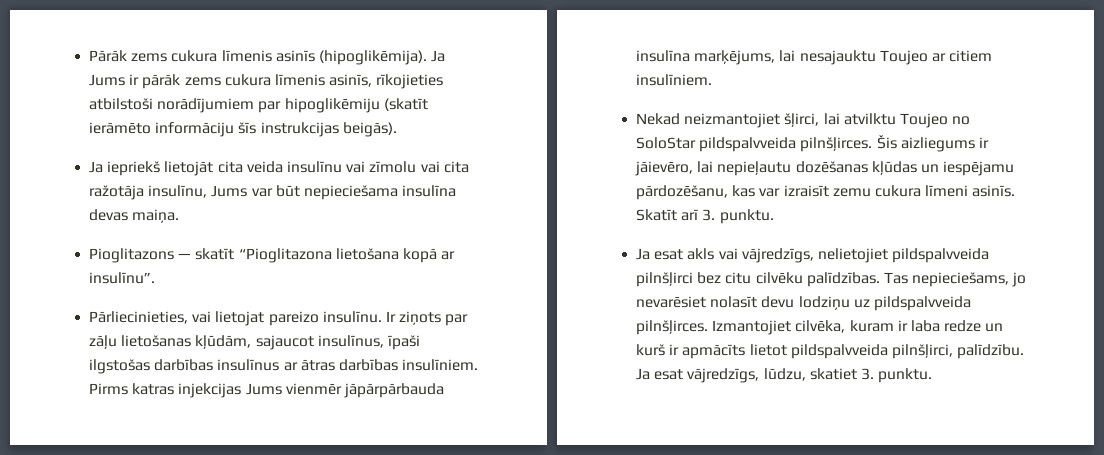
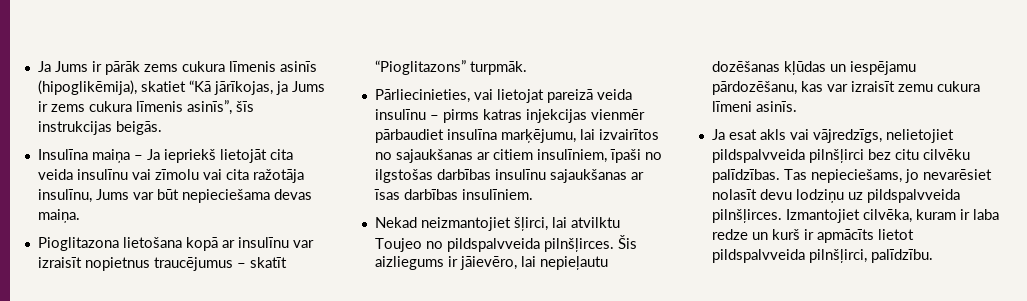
[89,50,427,65] Pārāk zems cukura līmenis asinīs (hipoglikēmija). -> (37, 66) none
[329,74,444,89] [89,98,428,113] [89,122,397,137] asinīs, rīkojieties atbilstoši norādījumiem par hipoglikēmiju (skatīt ierāmēto informāciju šīs instrukcijas beigās). // -> [279,61,317,72] [37,80,325,95] [37,100,254,115] [37,121,162,135] [37,149,143,163] asinīs (hipoglikēmija), skatiet “Kā jārīkojas, ja Jums ir zems cukura līmenis asinīs”, šīs instrukcijas beigās. // Insulīna maiņa –
[402,185,457,197] insulīna -> (270, 196) none
[89,248,456,263] [89,272,156,284] [89,311,469,326] [89,335,420,350] [89,359,479,374] [89,383,444,398] [636,50,993,65] Pioglitazons — skatīt “Pioglitazona lietošana kopā ar insulīnu”. // Pārliecinieties, vai lietojat pareizo insulīnu. Ir ziņots par zāļu lietošanas kļūdām, sajaucot insulīnus, īpaši ilgstošas darbības insulīnus ar ātras darbības insulīniem. Pirms katras injekcijas Jums vienmēr jāpārpārbauda insulīna marķējums, lai nesajauktu Toujeo ar citiem -> [37,237,314,251] [37,257,287,271] [374,60,527,75] [374,89,632,103] [374,109,645,123] [374,129,659,143] [374,149,662,163] [374,169,644,183] [373,189,458,200] Pioglitazona lietošana kopā ar insulīnu var izraisīt nopietnus traucējumus – skatīt “Pioglitazons” turpmāk. // Pārliecinieties, vai lietojat pareizā veida insulīnu – pirms katras injekcijas vienmēr pārbaudiet insulīna marķējumu, lai izvairītos no sajaukšanas ar citiem insulīniem, īpaši no ilgstošas darbības insulīnu sajaukšanas ar īsas darbības
[636,137,697,149] SoloStar -> (443, 245) none
[636,209,774,224] Skatīt arī 3. punktu. -> (797, 106) none
[636,368,933,383] Ja esat vājredzīgs, lūdzu, skatiet 3. punktu. -> (933, 256) none

